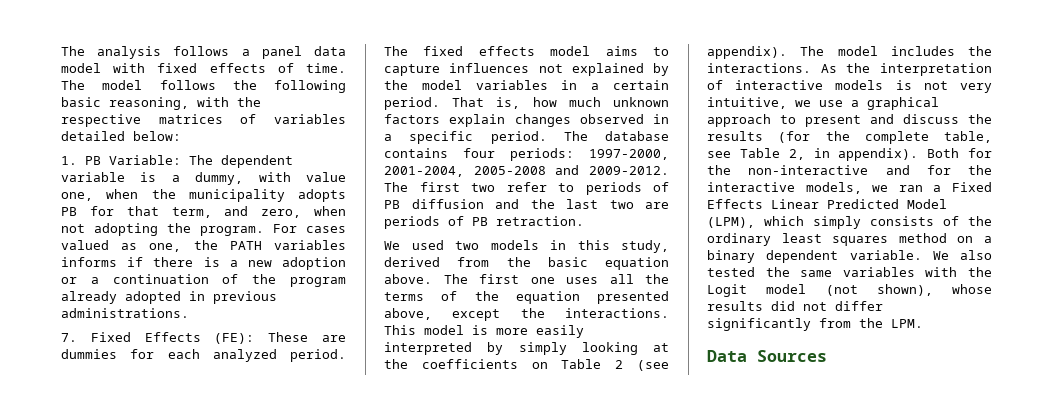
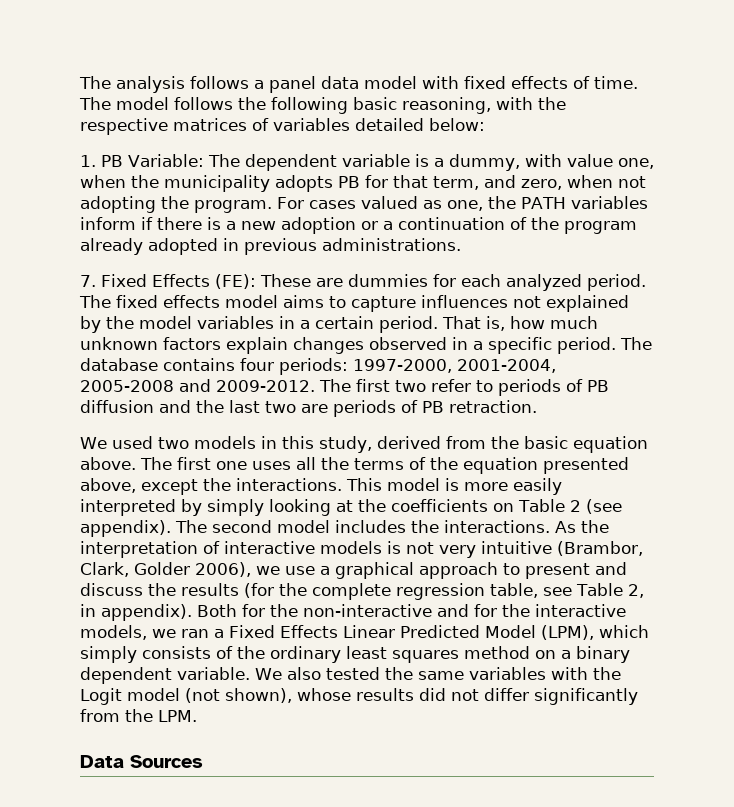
[61,257,117,267] informs -> [80,217,136,230] inform
(825, 51) none -> [212,520,272,533] second
[707,97,787,109] intuitive, -> [481,541,643,556] [80,562,251,577] intuitive (Brambor, Clark, Golder 2006),
(929, 137) none -> [396,583,485,600] regression

